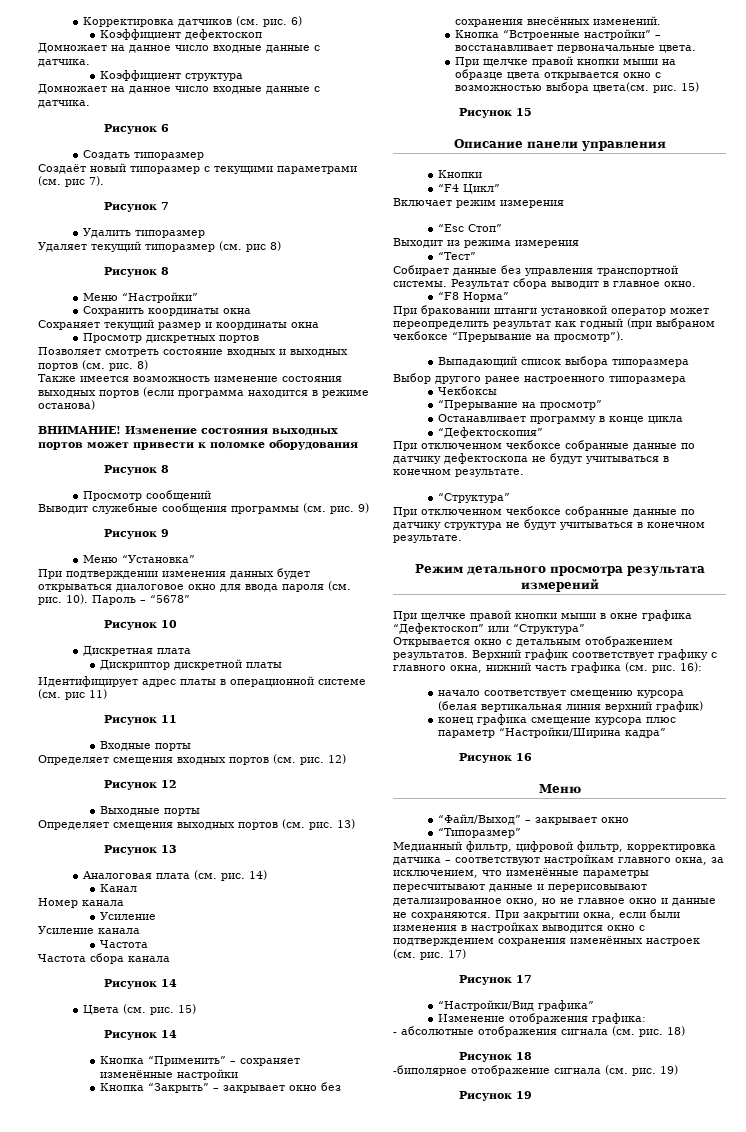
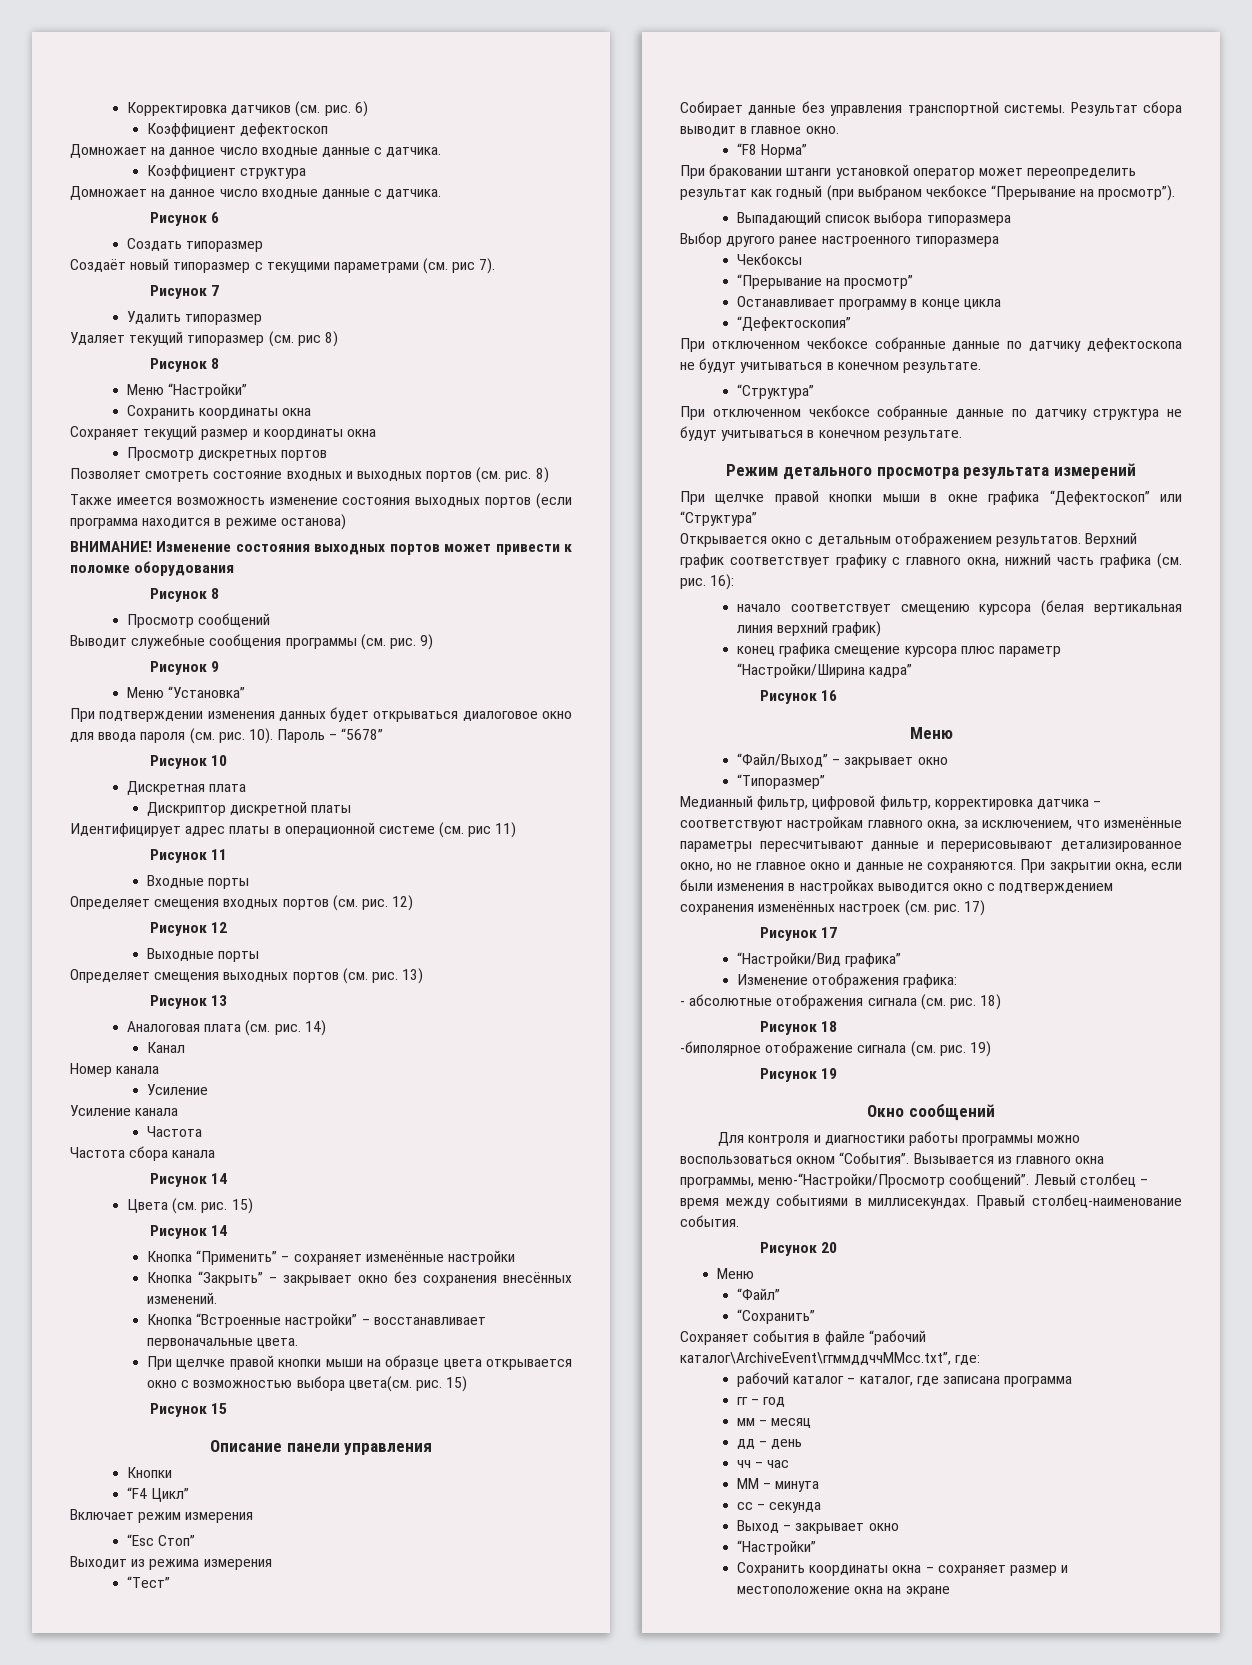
(533, 1095) none -> [867,1104,995,1121] [718,1131,1081,1146] [680,1152,1105,1164] [680,1173,1148,1188] [680,1194,1182,1209] [680,1215,739,1227] [759,1242,838,1256] [717,1268,755,1279] [737,1288,781,1300] [737,1309,816,1324] [680,1330,926,1345] [680,1352,981,1365] [737,1372,1073,1387] [737,1397,786,1407] [737,1418,812,1428] [737,1439,803,1449] [737,1460,790,1468] [737,1478,820,1492] [737,1502,822,1513] [737,1520,899,1534] [737,1540,817,1555] [737,1562,1069,1576] [737,1586,950,1597] // Окно сообщений // Для контроля и диагностики работы программы можно воспользоваться окном “События”. Вызывается из главного окна программы, меню-“Настройки/Просмотр сообщений”. Левый столбец – время между событиями в миллисекундах. Правый столбец-наименование события. // Рисунок 20 // Меню // “Файл” // “Сохранить” // Сохраняет события в файле “рабочий каталог\ArchiveEvent\ггммддччММсс.txt”, где: // рабочий каталог – каталог, где записана программа // гг – год // мм – месяц // дд – день // чч – час // ММ – минута // cc – секунда // Выход – закрывает окно // “Настройки” // Сохранить координаты окна – сохраняет размер и местоположение окна на экране

